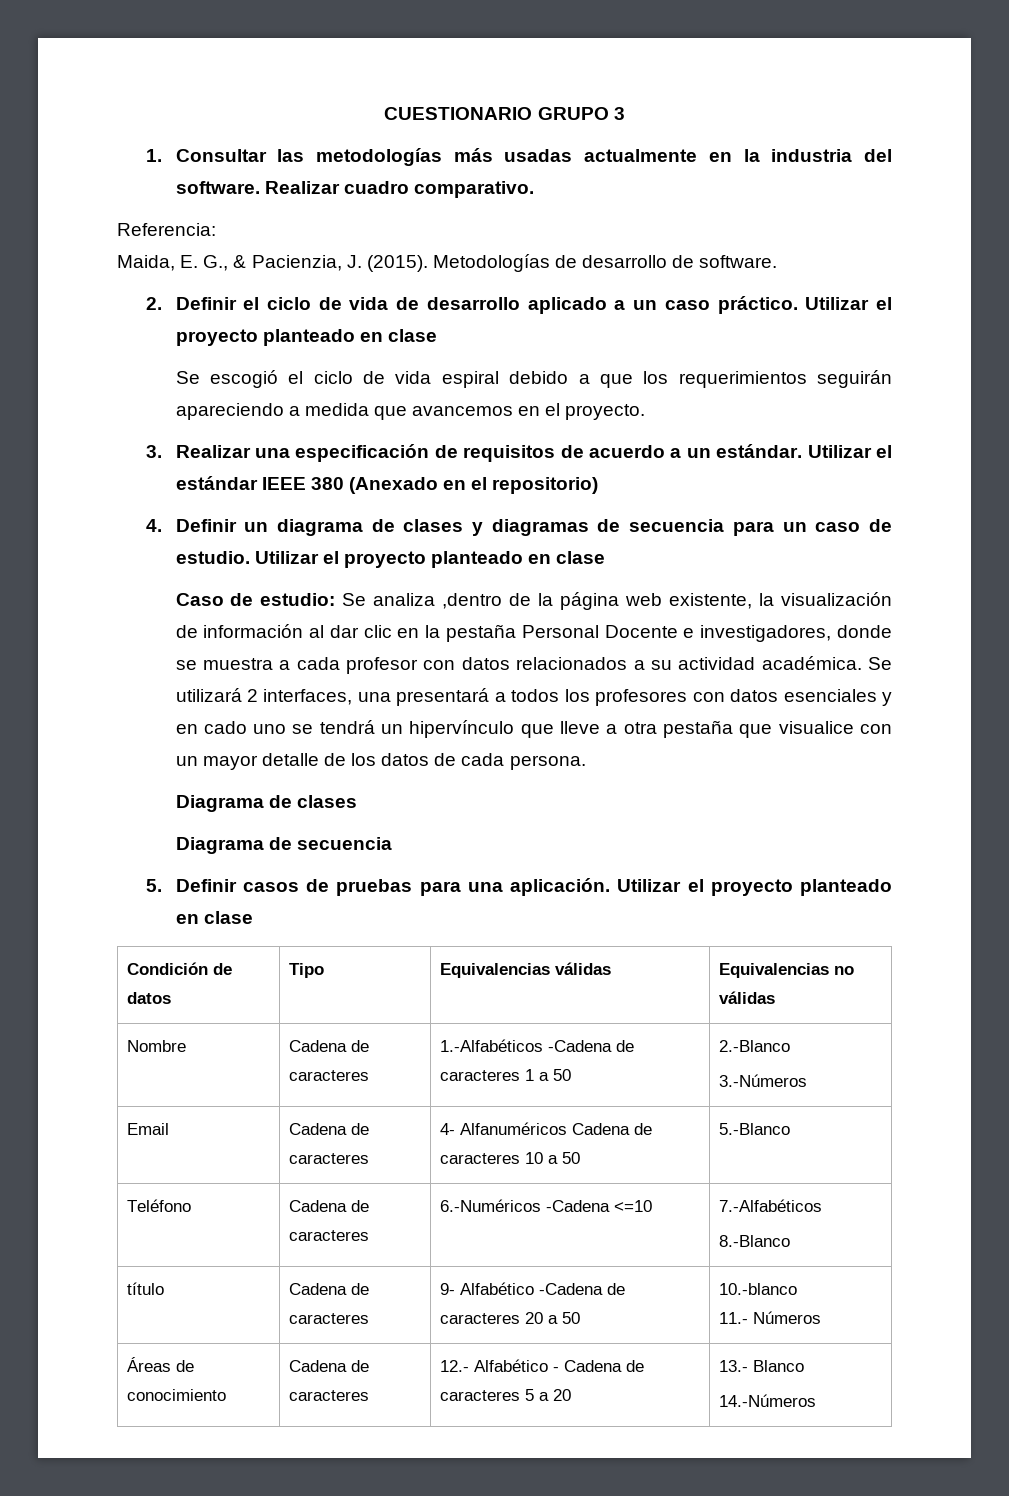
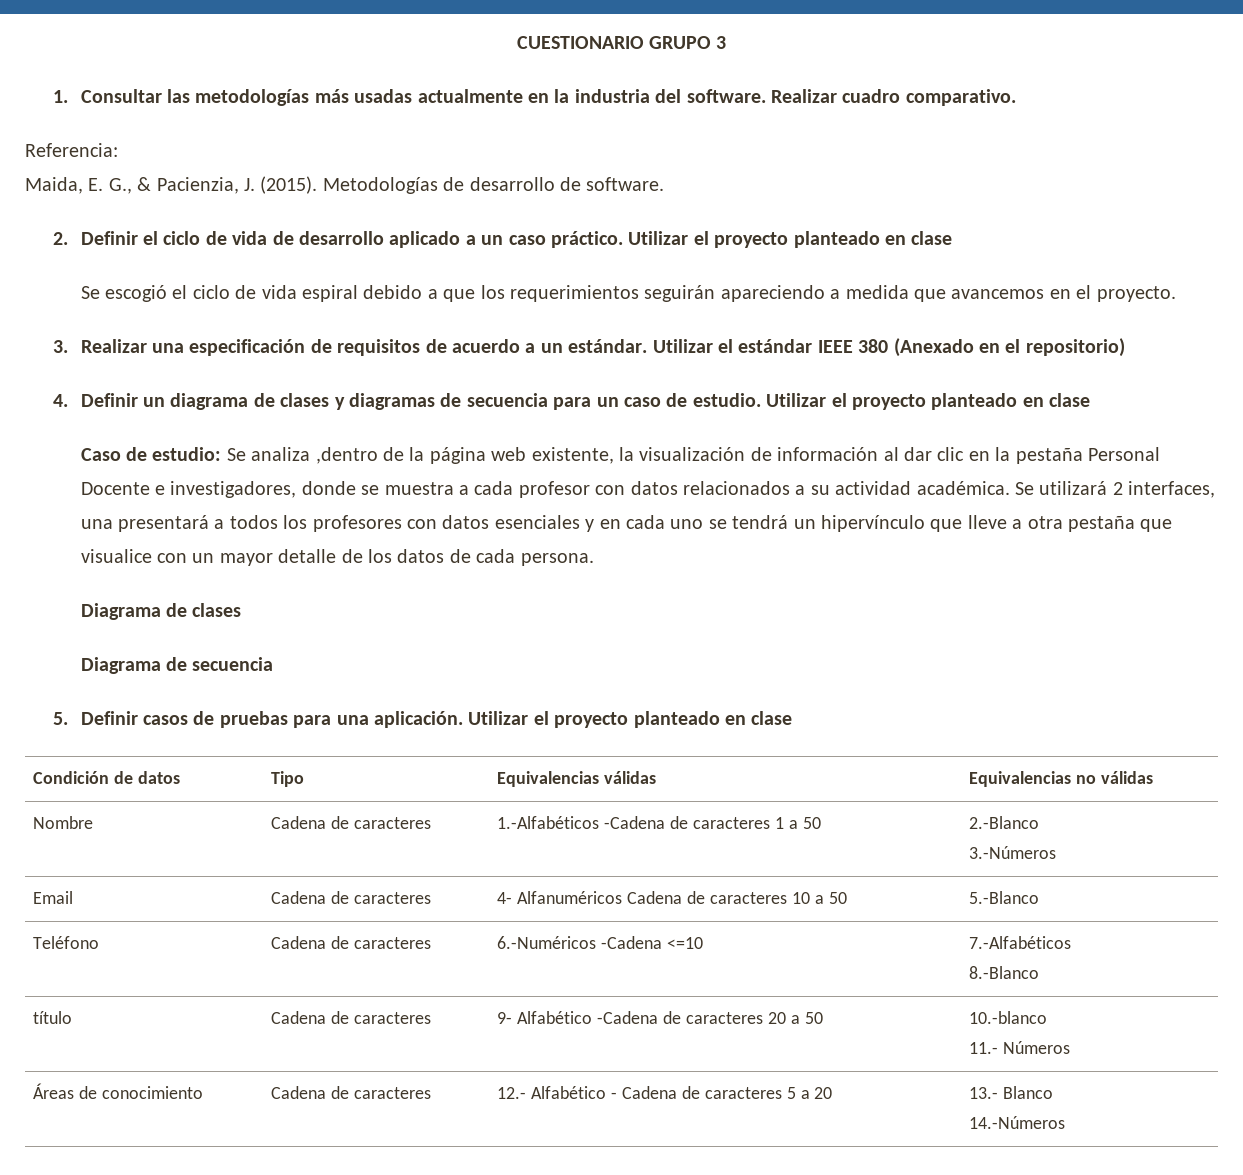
[203,721,247,734] cado -> [626,515,666,529] cada

